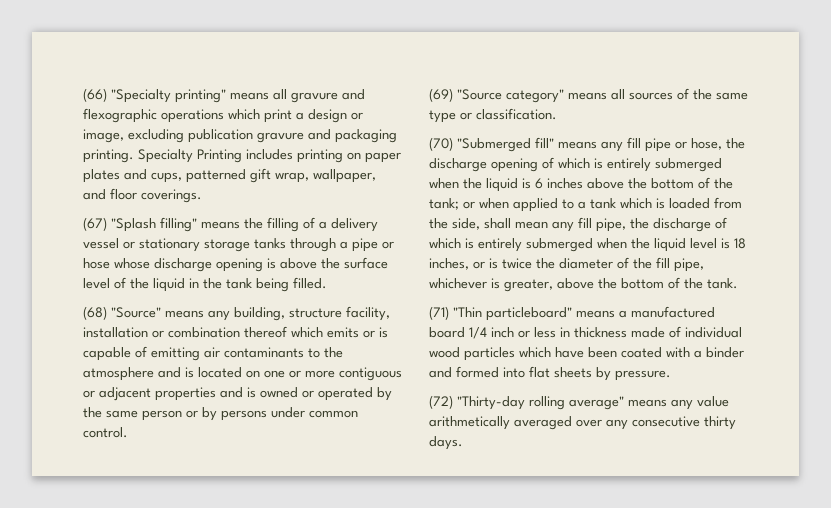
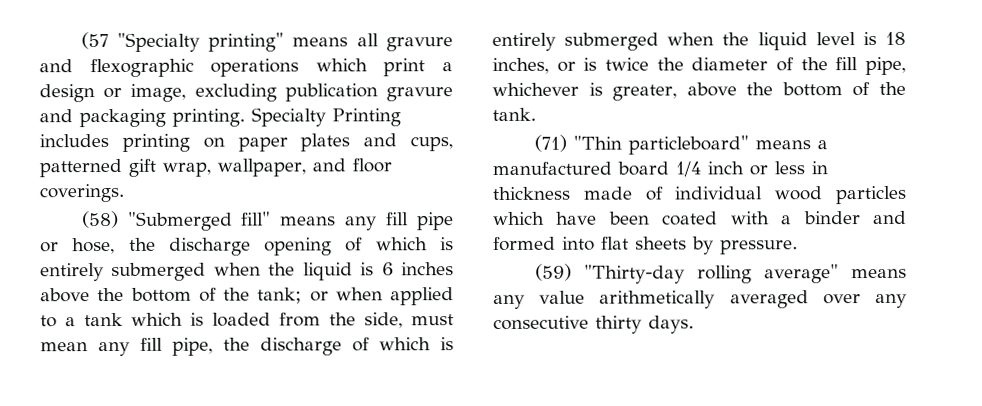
[83,88,107,102] (66) -> [80,32,109,50] (57
[83,217,378,232] [83,238,394,252] [83,257,388,272] [83,277,327,292] [83,306,390,321] [83,326,388,338] [83,346,343,361] [83,367,402,381] [83,387,392,401] [83,407,358,421] [83,427,128,438] [429,88,748,103] [429,108,557,123] [429,137,453,151] (67) "Splash filling" means the filling of a delivery vessel or stationary storage tanks through a pipe or hose whose discharge opening is above the surface level of the liquid in the tank being filled. // (68) "Source" means any building, structure facility, installation or combination thereof which emits or is capable of emitting air contaminants to the atmosphere and is located on one or more contiguous or adjacent properties and is owned or operated by the same person or by persons under common control. // (69) "Source category" means all sources of the same type or classification. // (70) -> [81,210,119,229] (58)
[484,218,511,229] shall -> [411,314,454,326] must
[429,395,453,409] (72) -> [534,263,572,281] (59)

